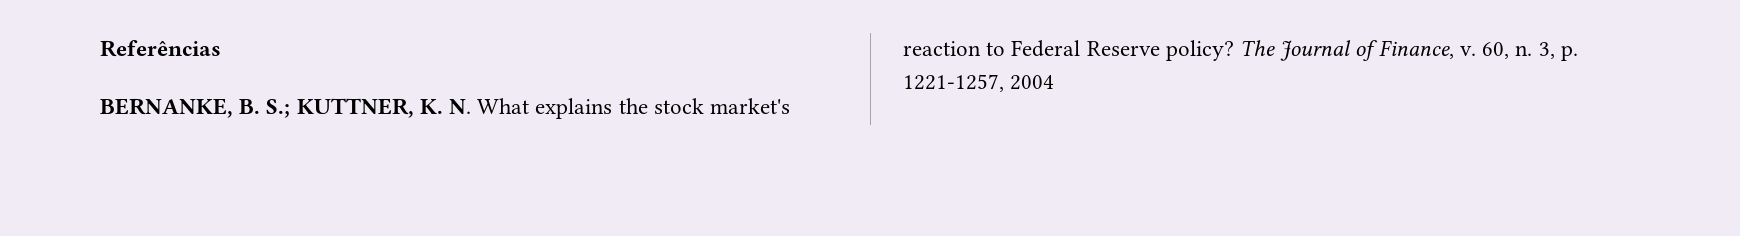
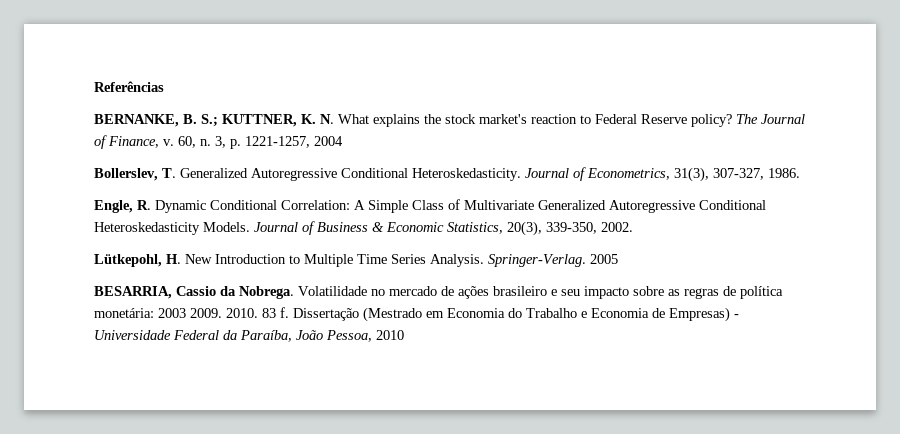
(1055, 82) none -> [94,167,800,182] [94,199,766,213] [94,221,633,236] [94,254,618,267] [94,286,783,299] [94,307,739,322] [94,330,404,342] // Bollerslev, T. Generalized Autoregressive Conditional Heteroskedasticity. Journal of Econometrics, 31(3), 307-327, 1986. // Engle, R. Dynamic Conditional Correlation: A Simple Class of Multivariate Generalized Autoregressive Conditional Heteroskedasticity Models. Journal of Business & Economic Statistics, 20(3), 339-350, 2002. // Lütkepohl, H. New Introduction to Multiple Time Series Analysis. Springer-Verlag. 2005 // BESARRIA, Cassio da Nobrega. Volatilidade no mercado de ações brasileiro e seu impacto sobre as regras de política monetária: 2003 2009. 2010. 83 f. Dissertação (Mestrado em Economia do Trabalho e Economia de Empresas) - Universidade Federal da Paraíba, João Pessoa, 2010

